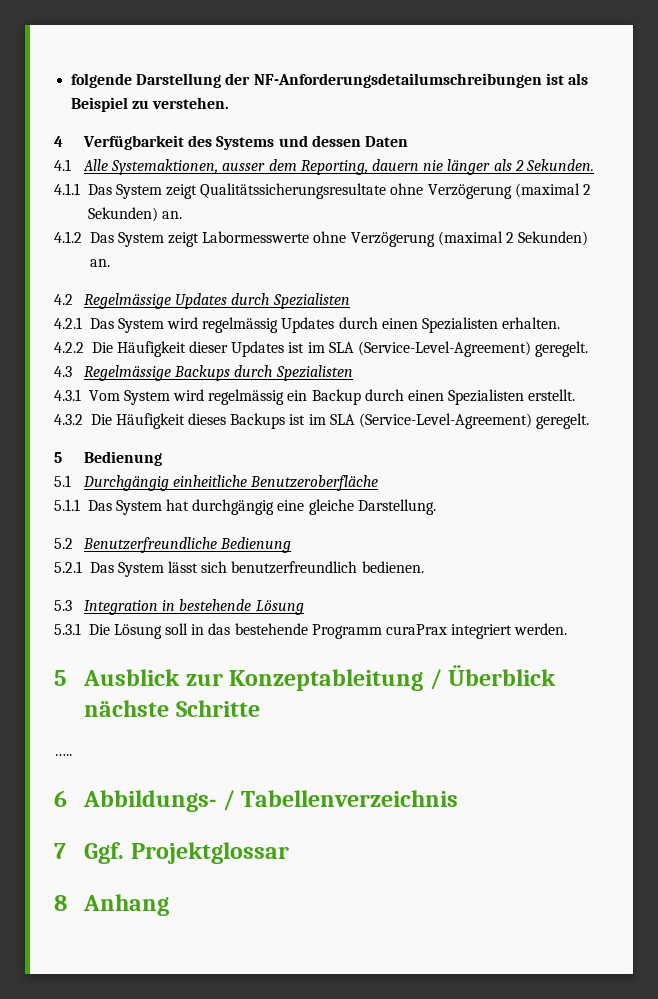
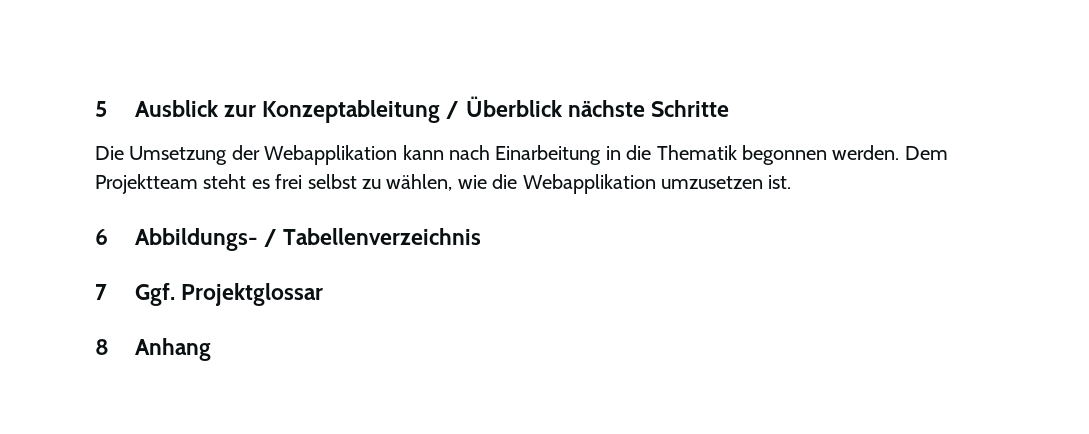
[71,73,588,88] [71,97,230,112] [54,135,409,150] [54,159,594,175] [54,183,592,199] [87,207,182,222] [54,231,589,247] [89,259,110,267] [54,293,350,309] [54,317,561,333] [54,341,589,357] [54,365,353,381] [54,389,576,405] [54,413,590,429] [54,451,163,466] [54,475,379,491] [54,499,436,515] [54,537,292,553] [54,561,424,577] [54,599,304,615] [54,623,568,639] folgende Darstellung der NF-Anforderungsdetailumschreibungen ist als Beispiel zu verstehen. // 4 Verfügbarkeit des Systems und dessen Daten // 4.1 Alle Systemaktionen, ausser dem Reporting, dauern nie länger als 2 Sekunden. // 4.1.1 Das System zeigt Qualitätssicherungsresultate ohne Verzögerung (maximal 2 Sekunden) an. // 4.1.2 Das System zeigt Labormesswerte ohne Verzögerung (maximal 2 Sekunden) an. // 4.2 Regelmässige Updates durch Spezialisten // 4.2.1 Das System wird regelmässig Updates durch einen Spezialisten erhalten. // 4.2.2 Die Häufigkeit dieser Updates ist im SLA (Service-Level-Agreement) geregelt. // 4.3 Regelmässige Backups durch Spezialisten // 4.3.1 Vom System wird regelmässig ein Backup durch einen Spezialisten erstellt. // 4.3.2 Die Häufigkeit dieses Backups ist im SLA (Service-Level-Agreement) geregelt. // 5 Bedienung // 5.1 Durchgängig einheitliche Benutzeroberfläche // 5.1.1 Das System hat durchgängig eine gleiche Darstellung. // 5.2 Benutzerfreundliche Bedienung // 5.2.1 Das System lässt sich benutzerfreundlich bedienen. // 5.3 Integration in bestehende Lösung // 5.3.1 Die Lösung soll in das bestehende Programm curaPrax integriert werden. // -> (95, 109) none
[54,754,72,756] ….. -> [95,145,948,165] [95,174,792,194] Die Umsetzung der Webapplikation kann nach Einarbeitung in die Thematik begonnen werden. Dem Projektteam steht es frei selbst zu wählen, wie die Webapplikation umzusetzen ist.

